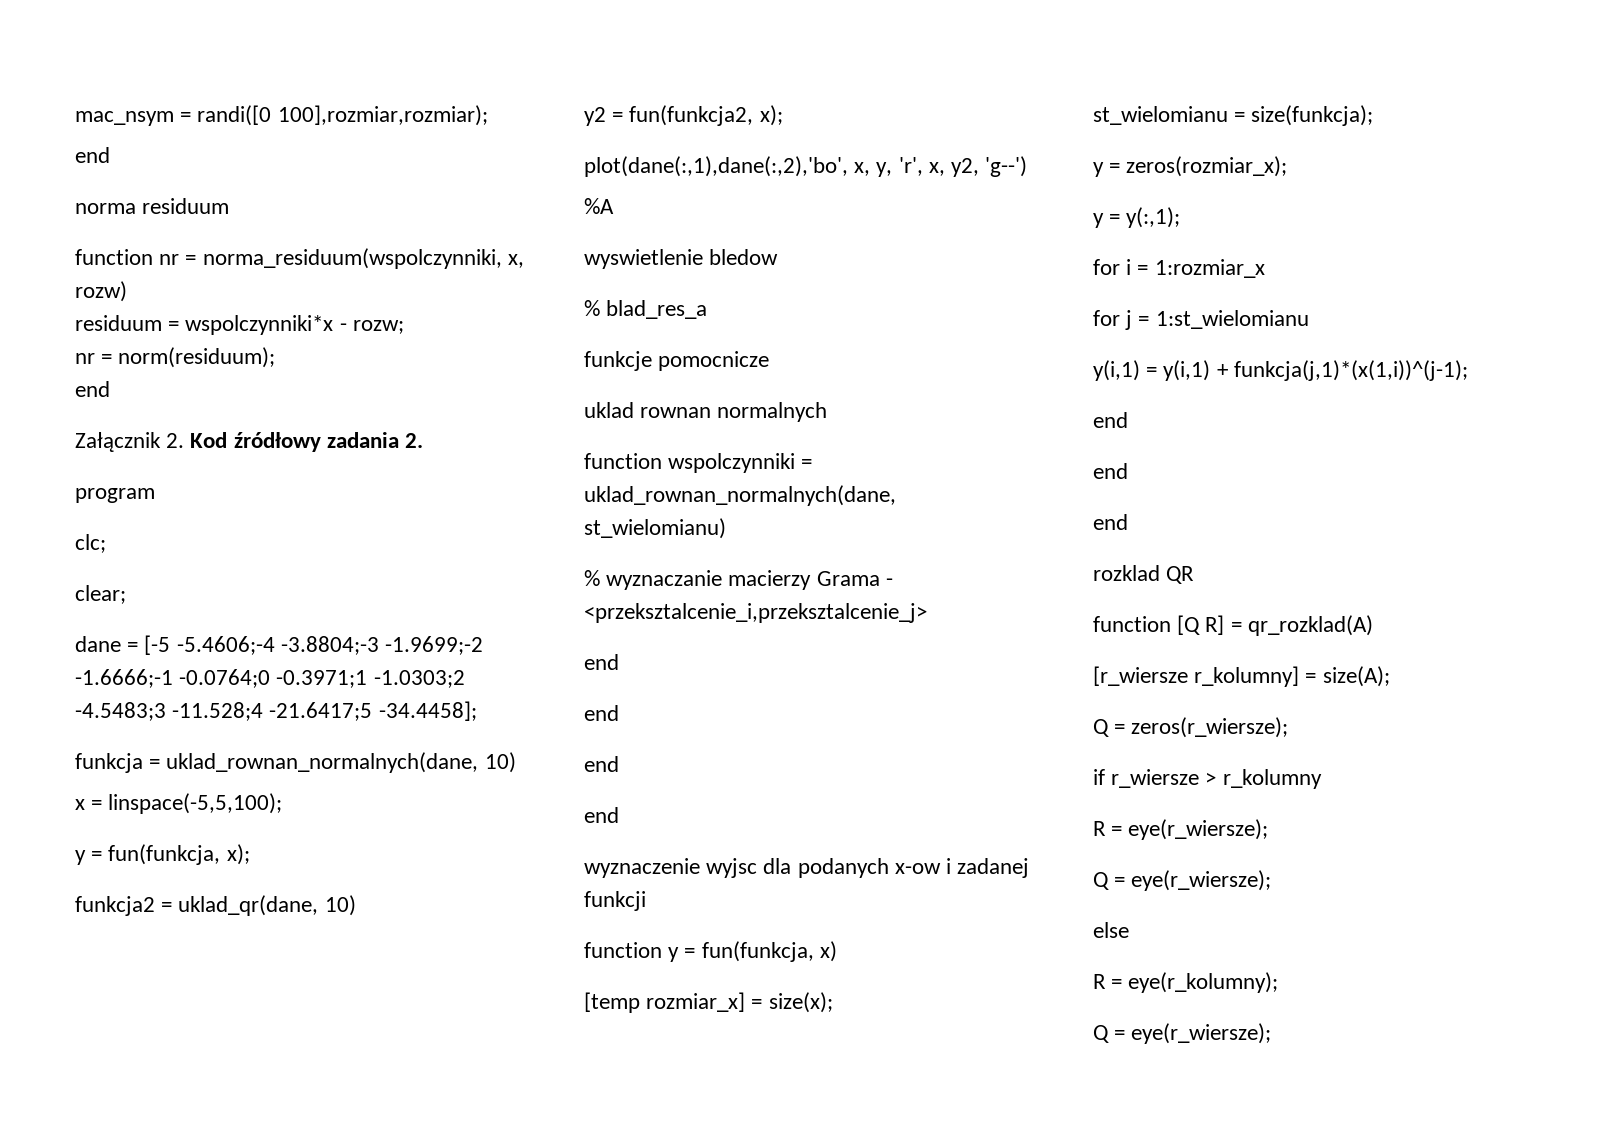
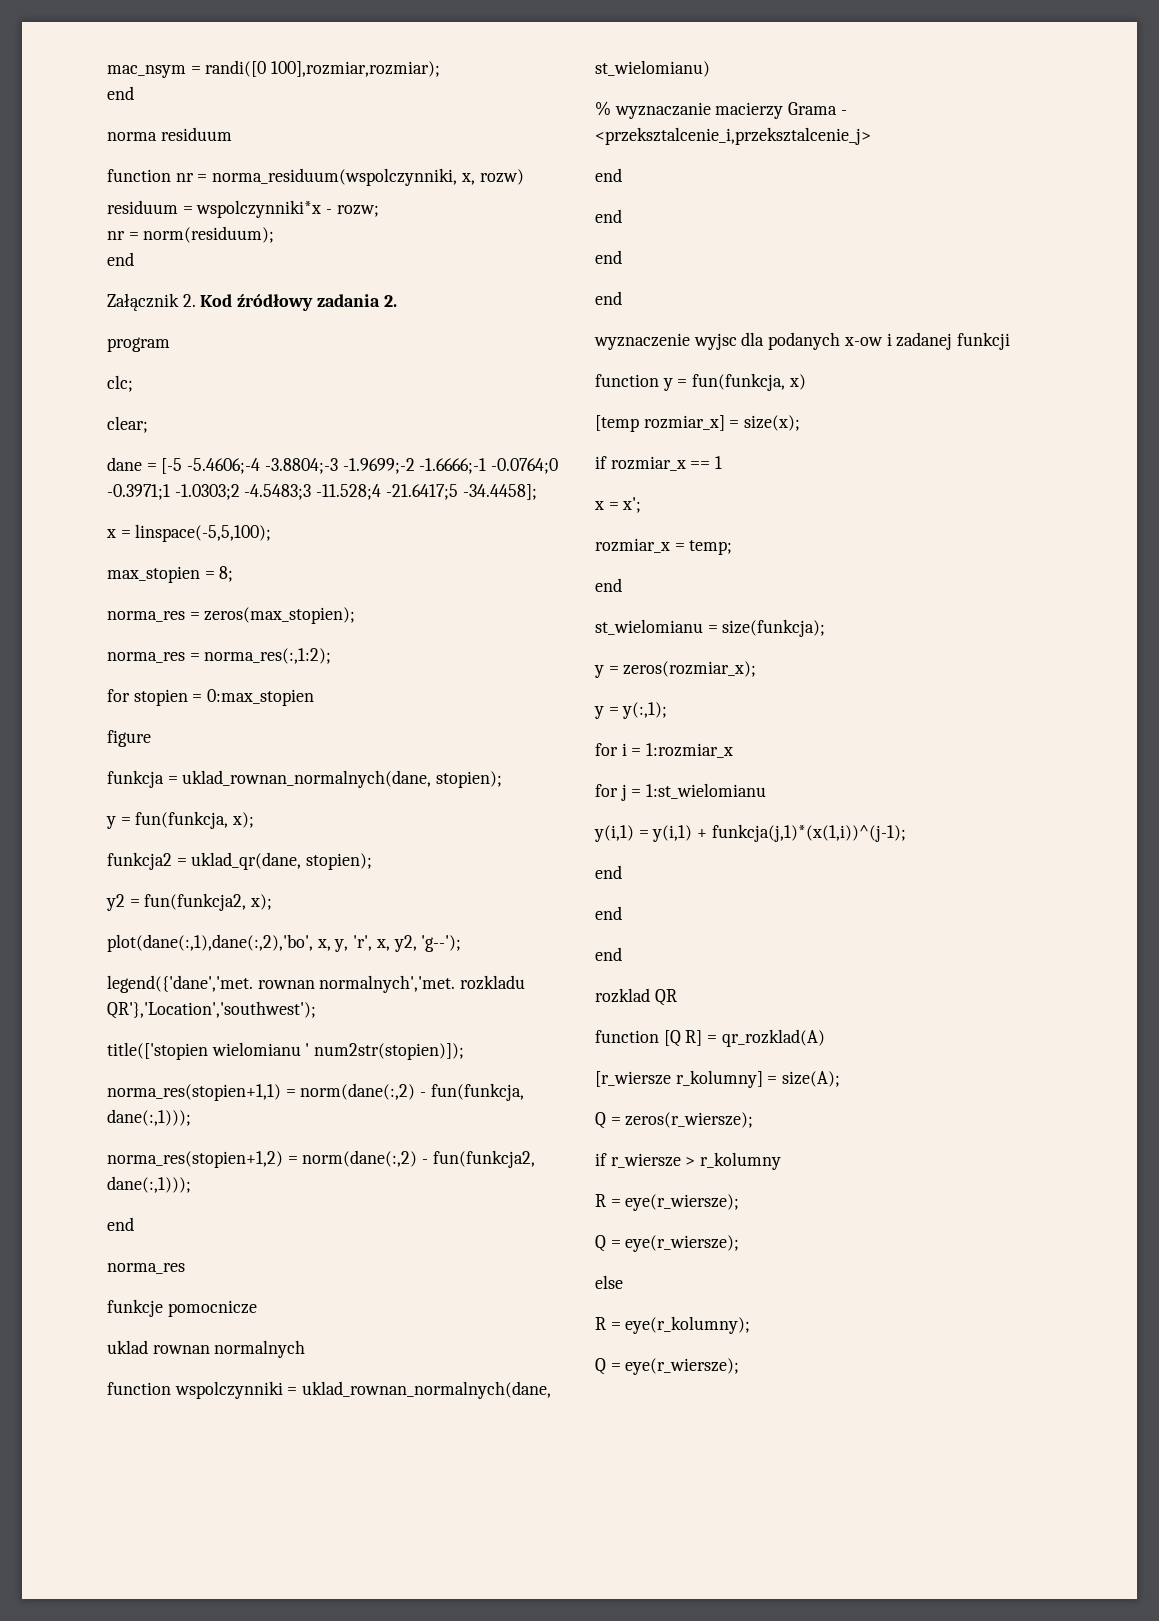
(477, 711) none -> [106,524,272,542] [107,566,234,583] [107,607,356,624] [107,648,332,664] [107,689,315,706] [107,730,151,747] // x = linspace(-5,5,100); // max_stopien = 8; // norma_res = zeros(max_stopien); // norma_res = norma_res(:,1:2); // for stopien = 0:max_stopien // figure
[484,752,516,773] [75,793,283,814] 10) // x = linspace(-5,5,100); -> [436,771,503,788] stopien);
[324,895,356,916] 10) -> [306,853,373,870] stopien);
[985,156,1028,177] [584,198,614,214] [584,249,779,269] [584,300,708,319] 'g--') // %A // wyswietlenie bledow // % blad_res_a -> [421,935,462,952] [107,975,526,993] [107,1001,316,1019] [107,1042,465,1060] [107,1083,524,1101] [107,1109,191,1126] [107,1150,535,1168] [107,1176,191,1193] [107,1217,134,1231] [107,1263,185,1274] 'g--'); // legend({'dane','met. rownan normalnych','met. rozkladu QR'},'Location','southwest'); // title(['stopien wielomianu ' num2str(stopien)]); // norma_res(stopien+1,1) = norm(dane(:,2) - fun(funkcja, dane(:,1))); // norma_res(stopien+1,2) = norm(dane(:,2) - fun(funkcja2, dane(:,1))); // end // norma_res
(833, 1002) none -> [595,456,723,471] [594,497,642,513] [595,538,733,555] [595,578,622,592] // if rozmiar_x == 1 // x = x'; // rozmiar_x = temp; // end

